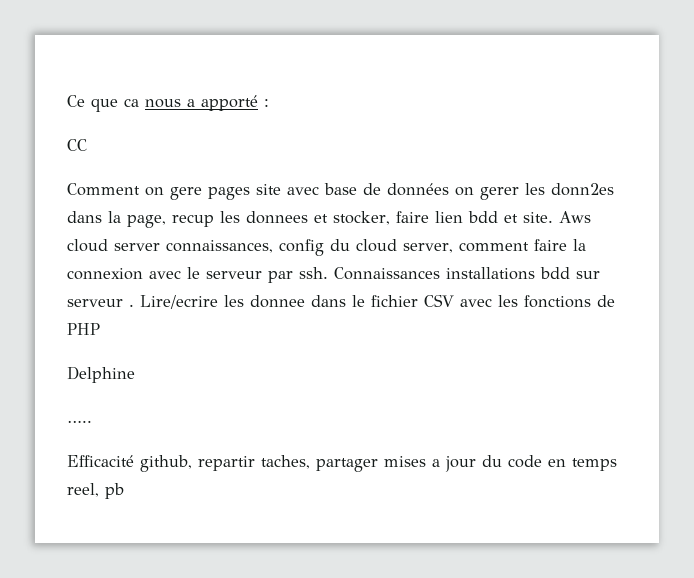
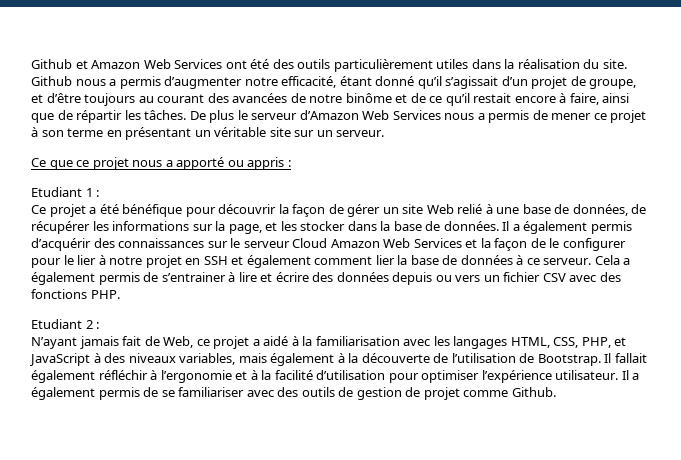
[67,95,139,112] Ce que ca -> [31,59,627,72] [31,76,637,89] [31,93,630,106] [31,110,647,123] [31,127,385,140] [31,157,129,170] Github et Amazon Web Services ont été des outils particulièrement utiles dans la réalisation du site. Github nous a permis d’augmenter notre efficacité, étant donné qu’il s’agissait d’un projet de groupe, et d’être toujours au courant des avancées de notre binôme et de ce qu’il restait encore à faire, ainsi que de répartir les tâches. De plus le serveur d’Amazon Web Services nous a permis de mener ce projet à son terme en présentant un véritable site sur un serveur. // Ce que ce projet
[264,99,269,107] [67,139,87,151] [67,183,614,200] [67,211,591,228] [67,239,586,256] [67,267,600,283] [67,294,615,309] [67,323,100,335] [67,366,135,383] [67,420,92,423] [67,455,617,472] [67,483,124,499] : // CC // Comment on gere pages site avec base de données on gerer les donn2es dans la page, recup les donnees et stocker, faire lien bdd et site. Aws cloud server connaissances, config du cloud server, comment faire la connexion avec le serveur par ssh. Connaissances installations bdd sur serveur . Lire/ecrire les donnee dans le fichier CSV avec les fonctions de PHP // Delphine // ….. // Efficacité github, repartir taches, partager mises a jour du code en temps reel, pb -> [227,157,291,170] [31,187,100,197] [31,204,647,217] [31,221,632,234] [31,238,626,251] [31,255,631,268] [31,272,621,285] [31,289,120,299] [31,319,100,329] [31,336,627,349] [29,353,647,366] [31,370,640,383] [31,387,556,400] ou appris : // Etudiant 1 : // Ce projet a été bénéfique pour découvrir la façon de gérer un site Web relié à une base de données, de récupérer les informations sur la page, et les stocker dans la base de données. Il a également permis d’acquérir des connaissances sur le serveur Cloud Amazon Web Services et la façon de le configurer pour le lier à notre projet en SSH et également comment lier la base de données à ce serveur. Cela a également permis de s’entrainer à lire et écrire des données depuis ou vers un fichier CSV avec des fonctions PHP. // Etudiant 2 : // N’ayant jamais fait de Web, ce projet a aidé à la familiarisation avec les langages HTML, CSS, PHP, et JavaScript à des niveaux variables, mais également à la découverte de l’utilisation de Bootstrap. Il fallait également réfléchir à l’ergonomie et à la facilité d’utilisation pour optimiser l’expérience utilisateur. Il a également permis de se familiariser avec des outils de gestion de projet comme Github.

